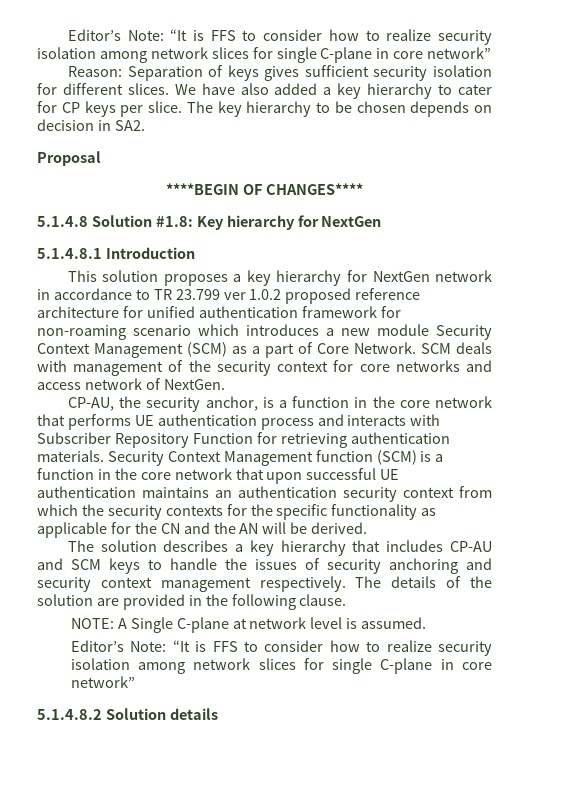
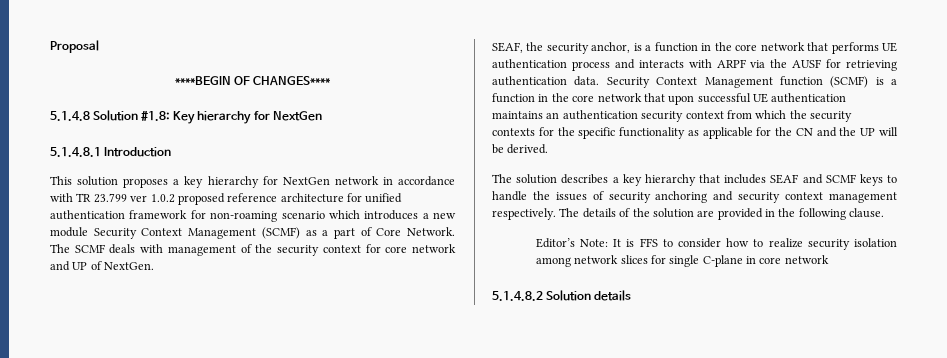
[67,29,493,45] [37,47,492,63] [67,65,492,81] [37,83,493,99] [37,101,492,117] [37,119,145,131] Editor’s Note: “It is FFS to consider how to realize security isolation among network slices for single C-plane in core network” // Reason: Separation of keys gives sufficient security isolation for different slices. We have also added a key hierarchy to cater for CP keys per slice. The key hierarchy to be chosen depends on decision in SA2. // -> (50, 46) none
[135,289,150,300] to -> [50,193,73,202] with
[187,342,227,357] (SCM) -> [261,227,300,239] (SCMF)
[421,343,451,354] SCM -> [50,244,105,253] The SCMF
[395,360,493,372] [37,378,142,390] networks and access network -> [412,244,457,253] [50,261,88,271] network and UP
[67,397,114,411] CP-AU, -> [492,42,523,53] SEAF,
[37,432,253,448] Subscriber Repository Function -> [716,59,822,68] ARPF via the AUSF
[37,450,104,462] materials. -> [574,76,600,86] data.
[376,450,417,465] (SCM) -> [830,76,869,88] (SCMF)
[239,523,259,534] AN -> [860,128,876,136] UP
[449,541,492,552] [37,558,101,570] CP-AU and SCM -> [770,174,856,184] SEAF and SCMF
[70,617,427,633] [70,640,190,652] // NOTE: A Single C-plane at network level is assumed. // Editor’s Note: “It -> [535,238,622,248] // Editor’s Note: It
[70,676,135,688] network” -> [784,255,829,264] network

